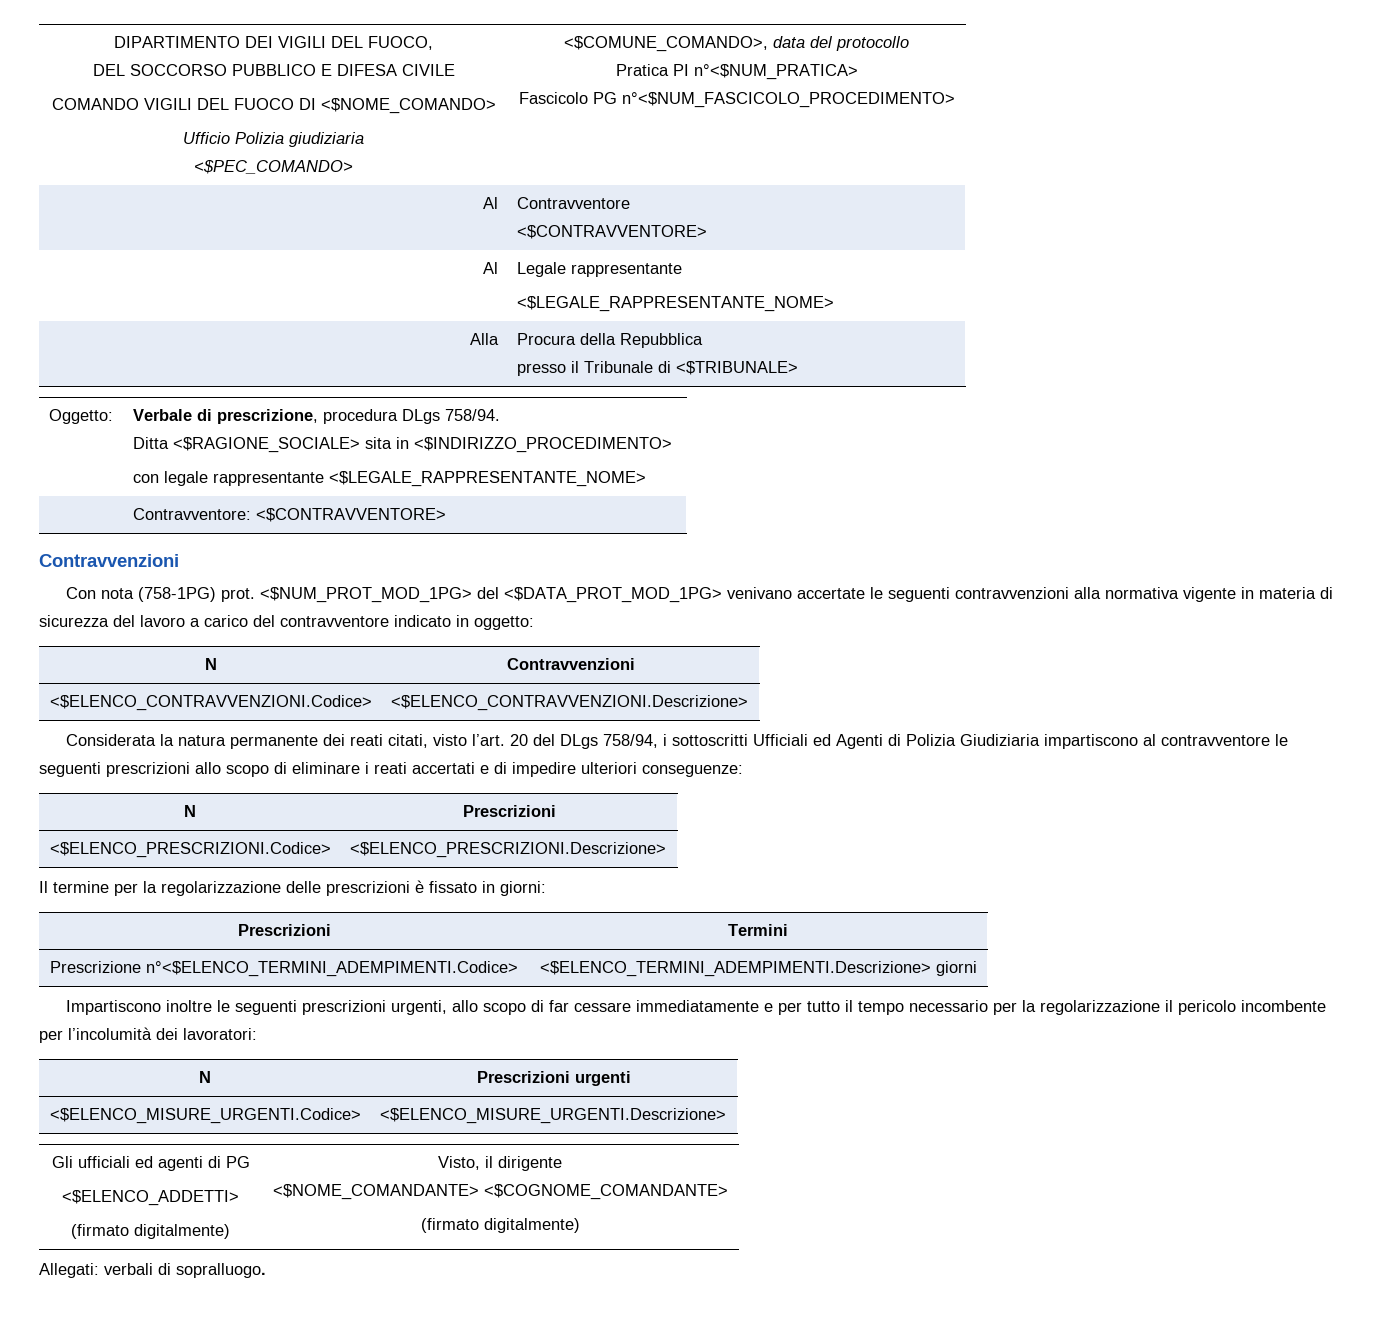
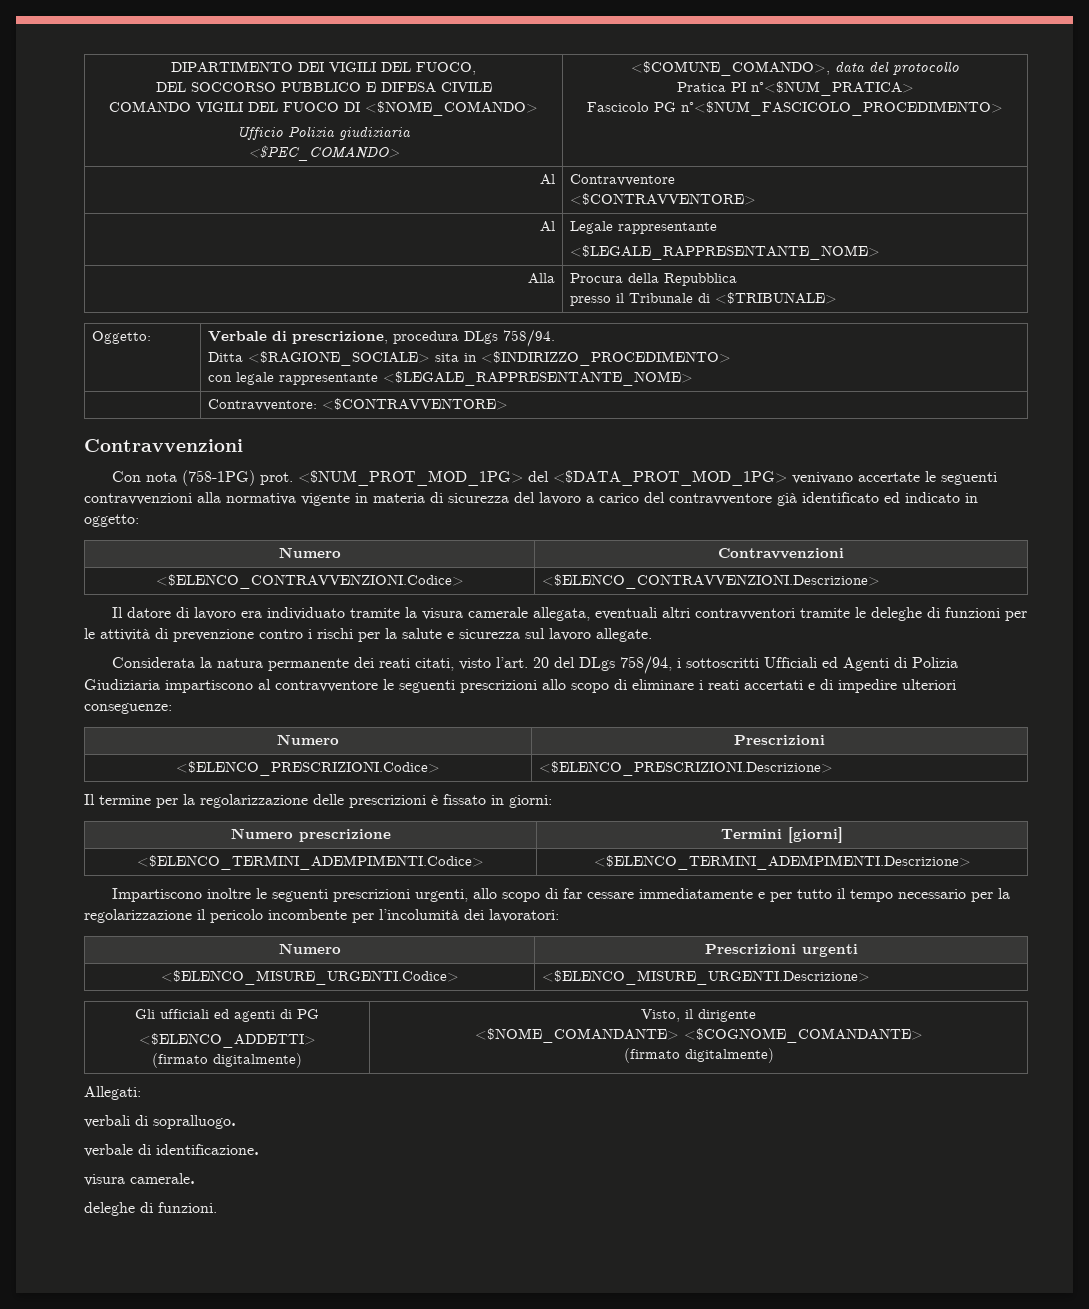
(389, 621) none -> [777,492,900,506] già identificato ed
[204,658,217,670] N -> [278,547,341,558] Numero
(748, 703) none -> [111,607,1027,621] [84,628,652,642] // Il datore di lavoro era individuato tramite la visura camerale allegata, eventuali altri contravventori tramite le deleghe di funzioni per le attività di prevenzione contro i rischi per la salute e sicurezza sul lavoro allegate.
[184,805,196,817] N -> [277,734,339,745] Numero
[237,924,331,936] Prescrizioni -> [230,828,391,842] Numero prescrizione
[50,961,518,977] // Prescrizione n°<$ELENCO_TERMINI_ADEMPIMENTI.Codice> -> [788,827,843,843] [137,855,484,870] [giorni] // <$ELENCO_TERMINI_ADEMPIMENTI.Codice>
[935,961,977,976] giorni -> (971, 862) none
[199,1071,211,1083] N -> [278,943,341,954] Numero
(99, 1270) none -> (141, 1093) //
(266, 1270) none -> [84,1144,259,1157] [84,1173,195,1186] [84,1202,217,1216] // verbale di identificazione. // visura camerale. // deleghe di funzioni.

